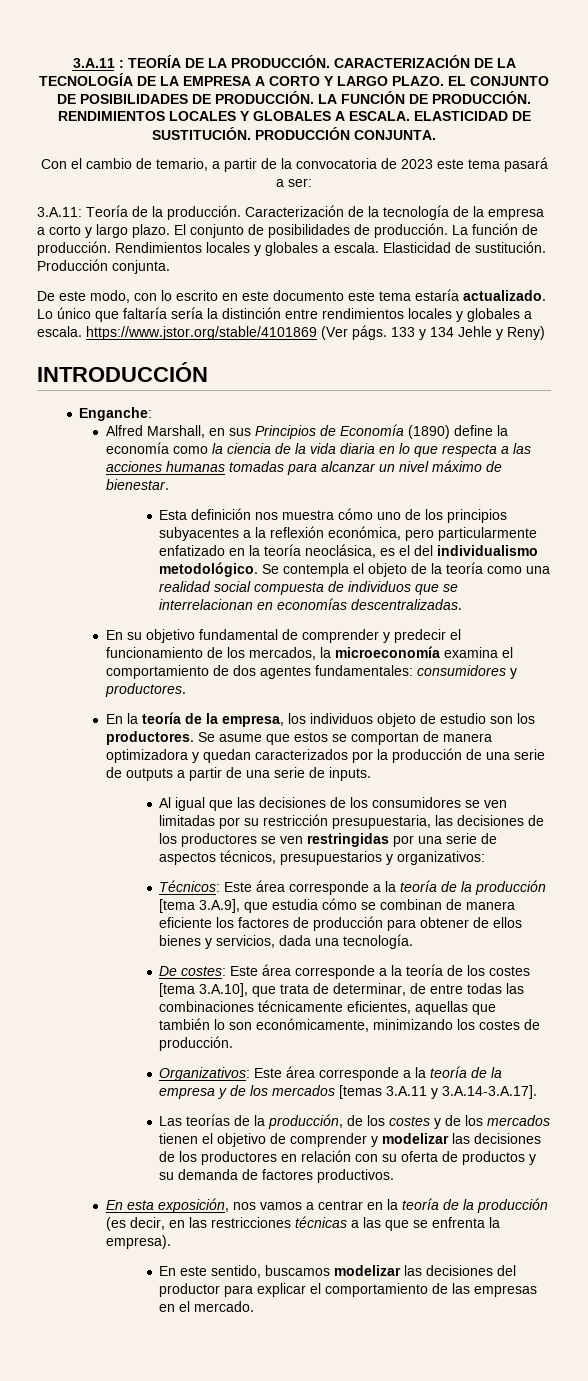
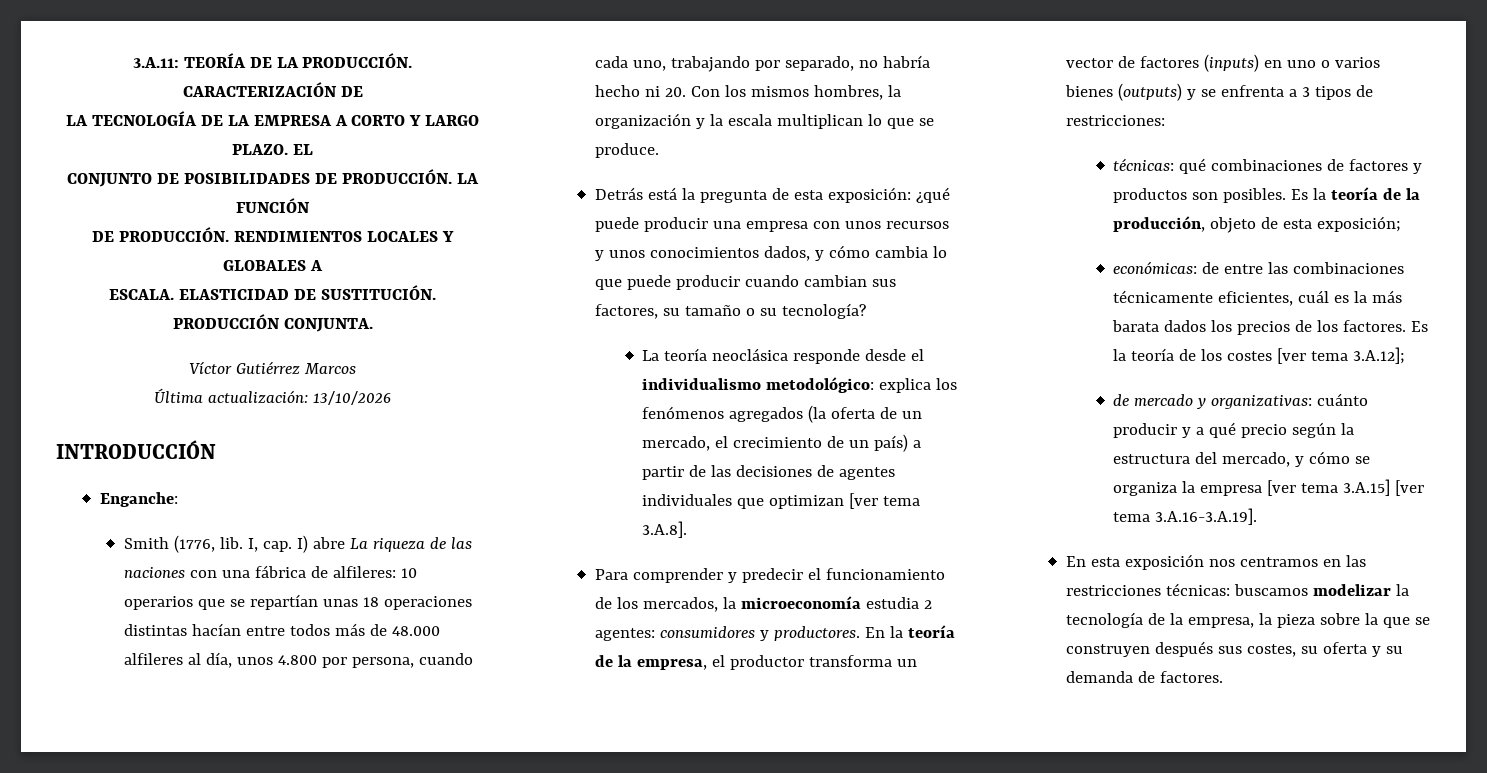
[72,58,124,68] 3.A.11 : -> [132,57,179,68] 3.A.11:
(493, 63) none -> (363, 91) //
(466, 81) none -> (313, 149) //
(405, 97) none -> (310, 205) //
(345, 116) none -> (323, 265) //
[40,157,548,172] [276,178,312,187] [37,205,544,220] [37,223,538,238] [37,241,546,256] [37,259,170,274] [37,289,546,303] [37,307,532,322] [37,325,545,340] [37,362,208,382] [79,407,153,421] [105,424,508,439] [105,442,531,457] [105,460,502,475] [105,479,169,490] [159,508,508,523] [159,526,538,541] [159,544,539,558] [159,562,551,577] [159,581,459,595] [159,598,463,610] [105,629,298,643] Con el cambio de temario, a partir de la convocatoria de 2023 este tema pasará a ser: // 3.A.11: Teoría de la producción. Caracterización de la tecnología de la empresa a corto y largo plazo. El conjunto de posibilidades de producción. La función de producción. Rendimientos locales y globales a escala. Elasticidad de sustitución. Producción conjunta. // De este modo, con lo escrito en este documento este tema estaría actualizado. Lo único que faltaría sería la distinción entre rendimientos locales y globales a escala. https://www.jstor.org/stable/4101869 (Ver págs. 133 y 134 Jehle y Reny) // INTRODUCCIÓN // Enganche: // Alfred Marshall, en sus Principios de Economía (1890) define la economía como la ciencia de la vida diaria en lo que respecta a las acciones humanas tomadas para alcanzar un nivel máximo de bienestar. // Esta definición nos muestra cómo uno de los principios subyacentes a la reflexión económica, pero particularmente enfatizado en la teoría neoclásica, es el del individualismo metodológico. Se contempla el objeto de la teoría como una realidad social compuesta de individuos que se interrelacionan en economías descentralizadas. // En su objetivo fundamental de -> [189,361,356,375] [154,388,391,405] [56,440,216,459] [100,492,179,507] [123,535,472,553] [123,565,417,578] [123,594,472,610] [123,623,440,636] [123,652,473,668] [594,55,930,72] [594,85,901,100] [594,113,934,129] [594,143,659,158] [594,187,950,203] [594,217,949,232] [594,245,947,261] [594,275,896,290] [594,303,866,319] [642,348,925,364] [642,377,958,393] [642,405,923,423] [642,434,922,452] [642,465,896,480] [642,493,921,509] [642,521,688,538] [594,569,628,580] Víctor Gutiérrez Marcos // Última actualización: 13/10/2026 // INTRODUCCIÓN // Enganche: // Smith (1776, lib. I, cap. I) abre La riqueza de las naciones con una fábrica de alfileres: 10 operarios que se repartían unas 18 operaciones distintas hacían entre todos más de 48.000 alfileres al día, unos 4.800 por persona, cuando cada uno, trabajando por separado, no habría hecho ni 20. Con los mismos hombres, la organización y la escala multiplican lo que se produce. // Detrás está la pregunta de esta exposición: ¿qué puede producir una empresa con unos recursos y unos conocimientos dados, y cómo cambia lo que puede producir cuando cambian sus factores, su tamaño o su tecnología? // La teoría neoclásica responde desde el individualismo metodológico: explica los fenómenos agregados (la oferta de un mercado, el crecimiento de un país) a partir de las decisiones de agentes individuales que optimizan [ver tema 3.A.8]. // Para
[443,647,513,658] [105,665,413,679] examina el comportamiento de dos agentes fundamentales: -> [865,597,932,609] [594,628,655,641] estudia 2 agentes:
(186, 690) // -> (860, 633) none
[287,713,535,727] [105,731,492,745] [105,748,545,763] [105,767,371,781] [159,797,508,811] [159,814,545,829] [159,833,498,847] [159,850,486,865] [159,880,547,895] [159,898,516,913] [159,916,523,931] [159,934,414,949] [159,964,388,979] los individuos objeto de estudio son los productores. Se asume que estos se comportan de manera optimizadora y quedan caracterizados por la producción de una serie de outputs a partir de una serie de inputs. // Al igual que las decisiones de los consumidores se ven limitadas por su restricción presupuestaria, las decisiones de los productores se ven restringidas por una serie de aspectos técnicos, presupuestarios y organizativos: // Técnicos: Este área corresponde a la teoría de la producción [tema 3.A.9], que estudia cómo se combinan de manera eficiente los factores de producción para obtener de ellos bienes y servicios, dada una tecnología. // De costes: Este área corresponde a -> [711,655,917,670] [1065,54,1380,72] [1064,83,1373,101] [1065,115,1165,126] [1113,158,1423,174] [1113,187,1421,203] [1113,216,1402,233] [1113,261,1405,274] [1113,290,1403,306] [1112,320,1429,335] el productor transforma un vector de factores (inputs) en uno o varios bienes (outputs) y se enfrenta a 3 tipos de restricciones: // técnicas: qué combinaciones de factores y productos son posibles. Es la teoría de la producción, objeto de esta exposición; // económicas: de entre las combinaciones técnicamente eficientes, cuál es la más barata dados los precios de los factores. Es
[159,983,525,997] [159,1000,497,1015] [159,1018,541,1032] [159,1036,234,1051] [159,1066,503,1081] [159,1085,538,1099] [159,1114,551,1129] [159,1133,542,1147] [159,1150,537,1165] [159,1169,395,1183] [105,1198,548,1213] [105,1216,500,1231] [105,1235,171,1249] [159,1265,517,1278] [159,1283,538,1297] [159,1301,255,1312] [tema 3.A.10], que trata de determinar, de entre todas las combinaciones técnicamente eficientes, aquellas que también lo son económicamente, minimizando los costes de producción. // Organizativos: Este área corresponde a la teoría de la empresa y de los mercados [temas 3.A.11 y 3.A.14-3.A.17]. // Las teorías de la producción, de los costes y de los mercados tienen el objetivo de comprender y modelizar las decisiones de los productores en relación con su oferta de productos y su demanda de factores productivos. // En esta exposición, nos vamos a centrar en la teoría de la producción (es decir, en las restricciones técnicas a las que se enfrenta la empresa). // En este sentido, buscamos modelizar las decisiones del productor para explicar el comportamiento de las empresas en el mercado. -> [1277,347,1406,364] [1113,393,1369,409] [1113,422,1355,438] [1113,451,1371,467] [1113,479,1425,496] [1113,508,1258,525] [1065,554,1366,570] [1065,583,1409,596] [1065,612,1430,628] [1065,641,1403,657] [1065,671,1223,683] [ver tema 3.A.12]; // de mercado y organizativas: cuánto producir y a qué precio según la estructura del mercado, y cómo se organiza la empresa [ver tema 3.A.15] [ver tema 3.A.16-3.A.19]. // En esta exposición nos centramos en las restricciones técnicas: buscamos modelizar la tecnología de la empresa, la pieza sobre la que se construyen después sus costes, su oferta y su demanda de factores.

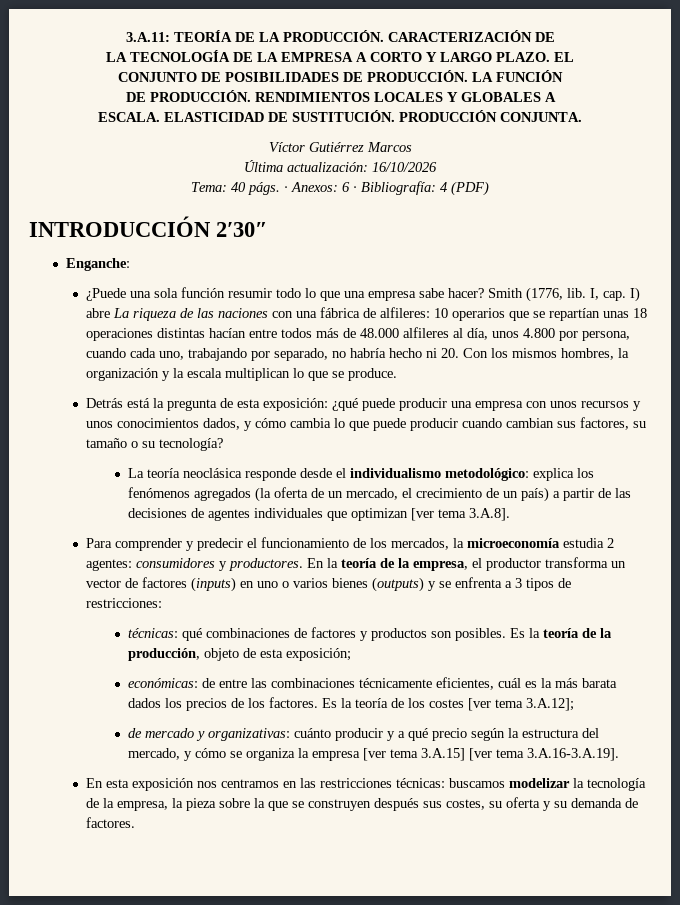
[312,391,391,405] 13/10/2026 -> [372,162,437,172] [191,181,489,196] 16/10/2026 // Tema: 40 págs. · Anexos: 6 · Bibliografía: 4 (PDF)
(216, 449) none -> [216,222,268,237] 2′30″
(179, 499) none -> [86,287,485,301] ¿Puede una sola función resumir todo lo que una empresa sabe hacer?

